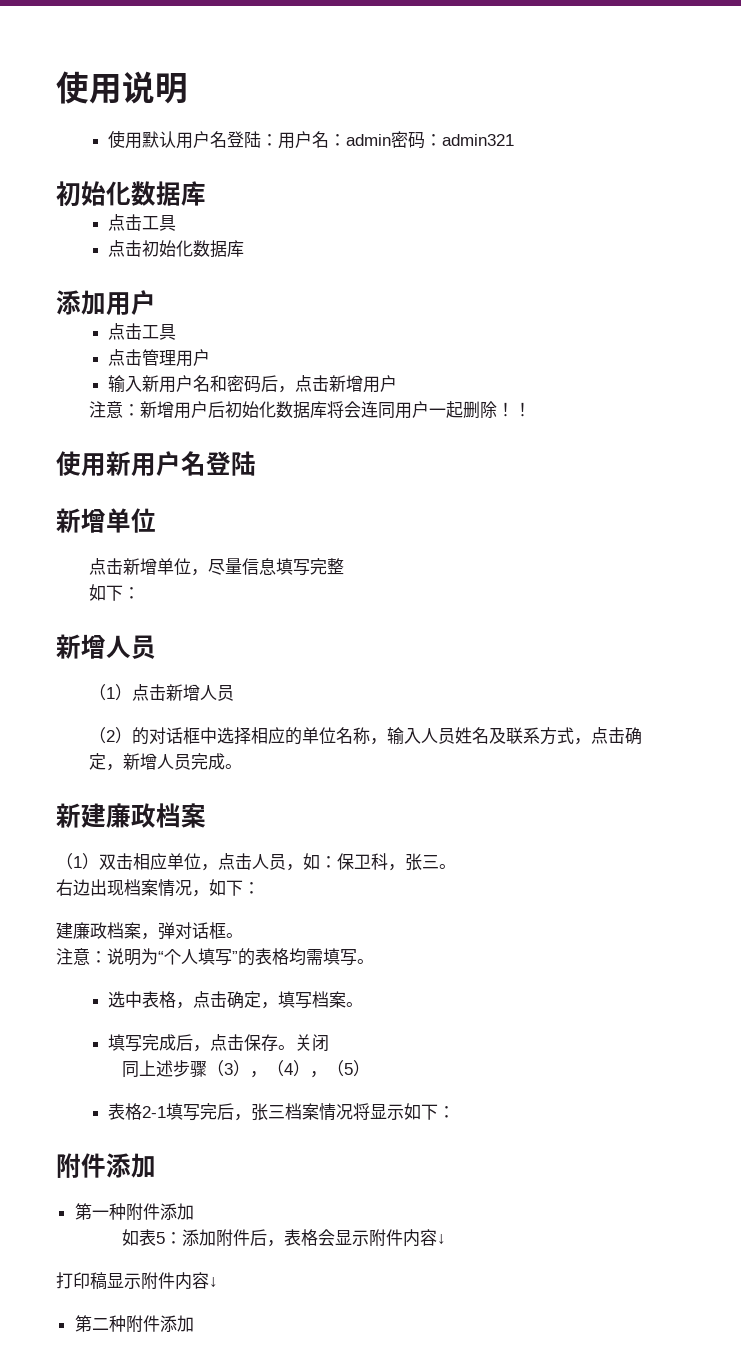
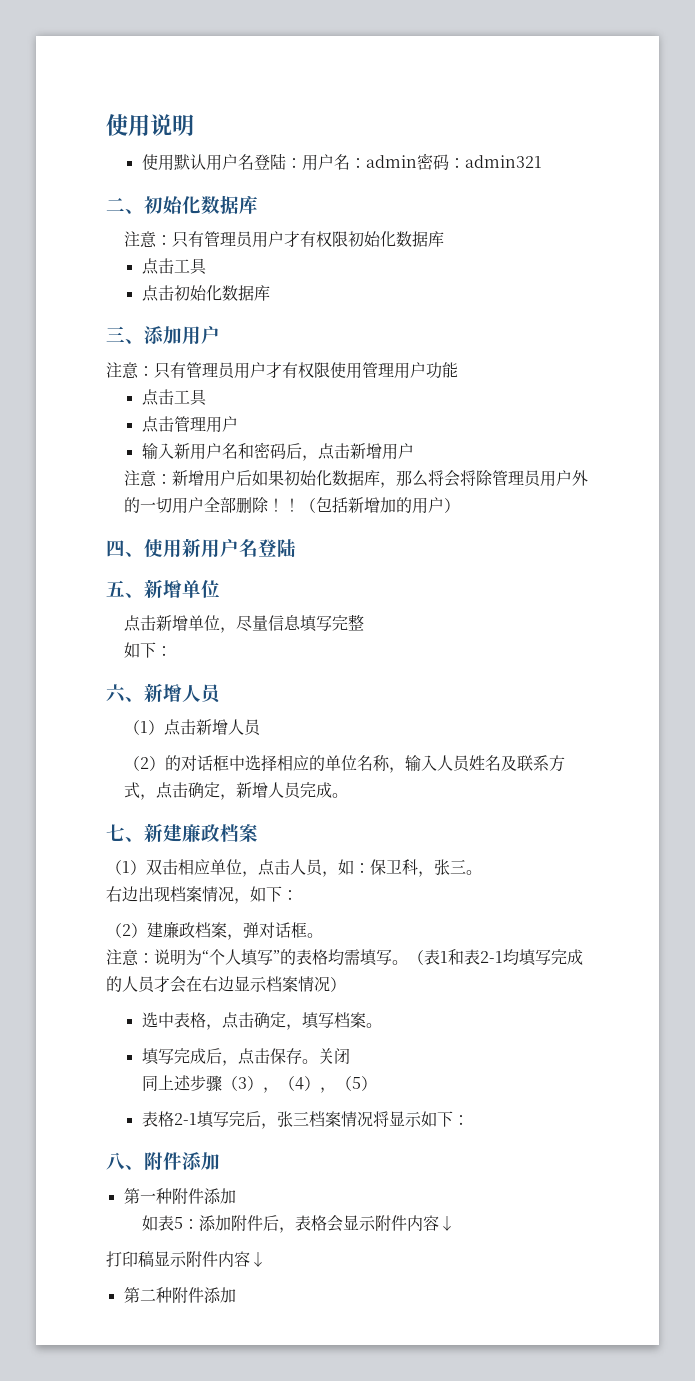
(514, 140) none -> [106,195,258,214] [124,231,349,248] 二、初始化数据库 // 注意：只有管理员用户才有权限
(244, 248) none -> [106,326,144,344] 三、
(156, 302) none -> [106,362,458,379] // 注意：只有管理员用户才有权限使用管理用户功能
[225,401,532,419] 初始化数据库将会连同用户一起删除！！ // -> [252,470,589,488] [124,497,461,514] [106,540,144,557] 如果初始化数据库，那么将会将除管理员用户外的一切用户全部删除！！（包括新增加的用户） // 四、
(256, 463) none -> [106,580,144,598] 五、
(141, 593) none -> [106,684,144,703] 六、
(243, 766) none -> [106,824,144,842] 七、
(260, 888) none -> [106,923,147,938] （2）
(374, 961) none -> [408,949,583,966] [106,976,346,993] （表1和表2-1均填写完成的人员才会在右边显示档案情况）
(455, 1112) none -> [106,1152,144,1170] 八、

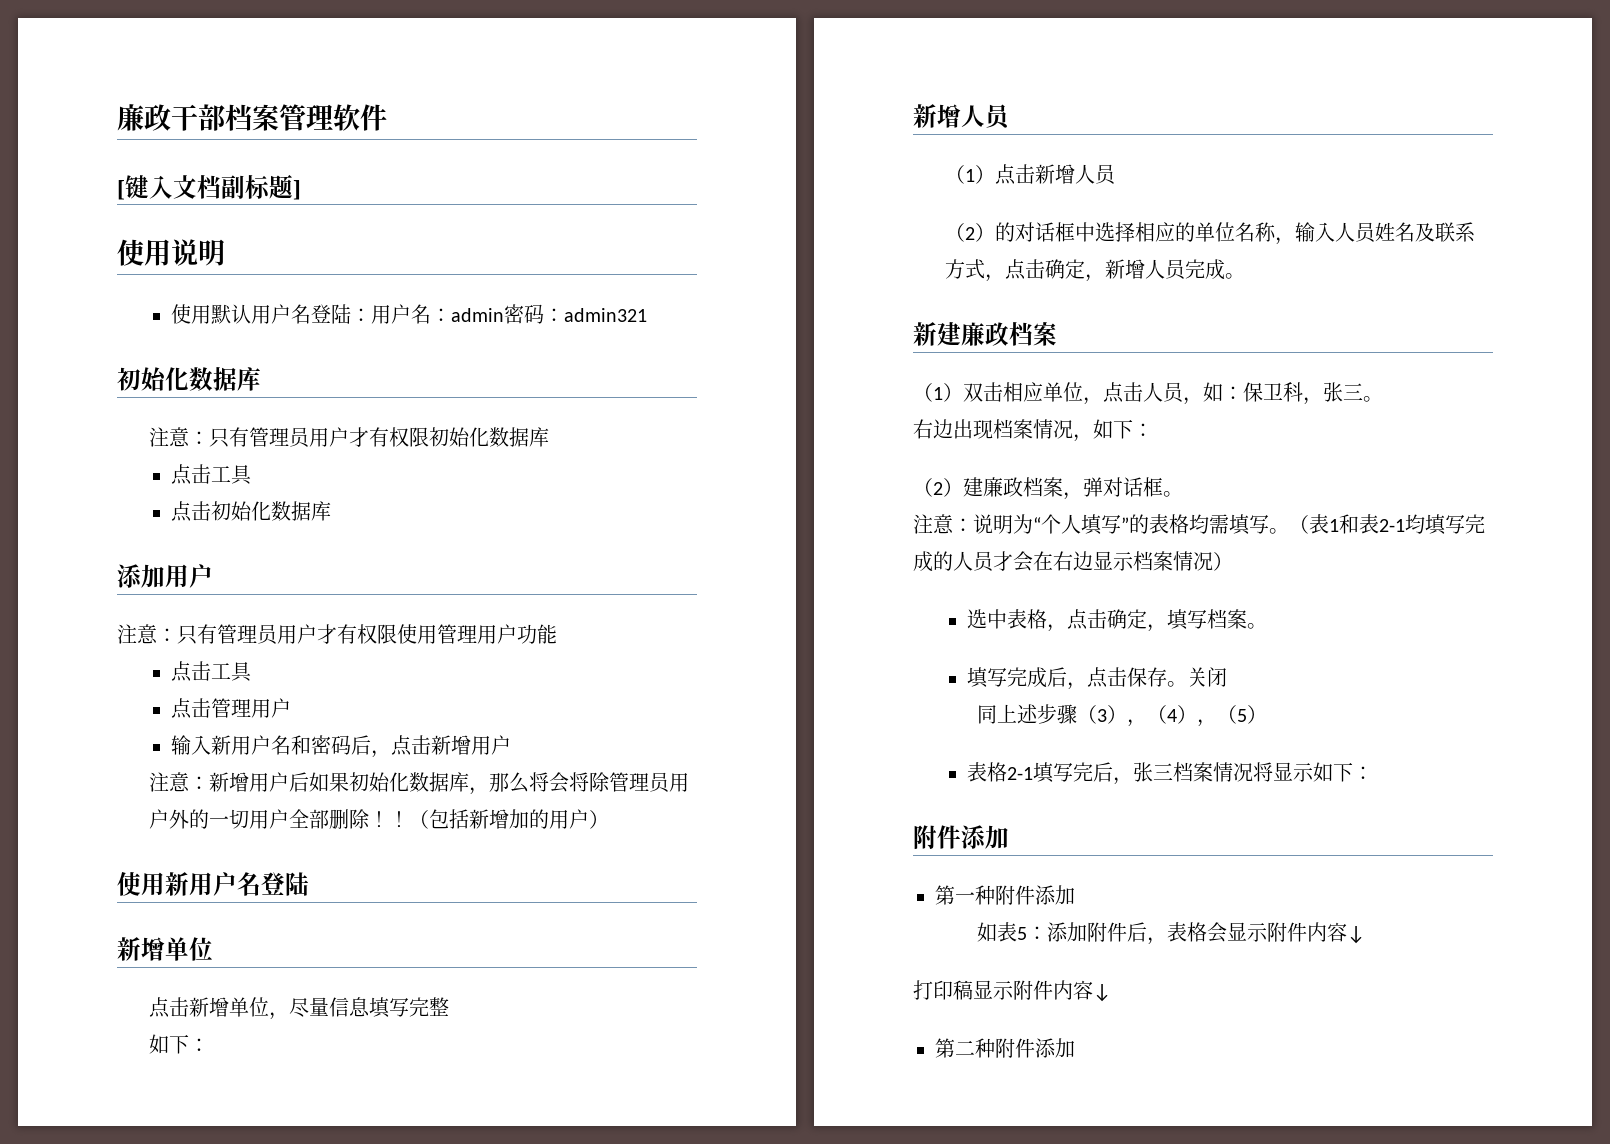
(106, 125) none -> [117,104,387,131] [117,174,301,200] 廉政干部档案管理软件 // [键入文档副标题] //
[106,198,144,214] 二、 -> (648, 315) none
[106,326,144,344] 三、 -> (332, 511) none
[106,540,144,557] 四、 -> (610, 819) none
[106,580,144,598] 五、 -> (309, 884) none
[106,684,144,703] 六、 -> (210, 1045) none
[106,824,144,842] 七、 -> (1246, 276) none
[106,1152,144,1170] 八、 -> (1374, 773) none

